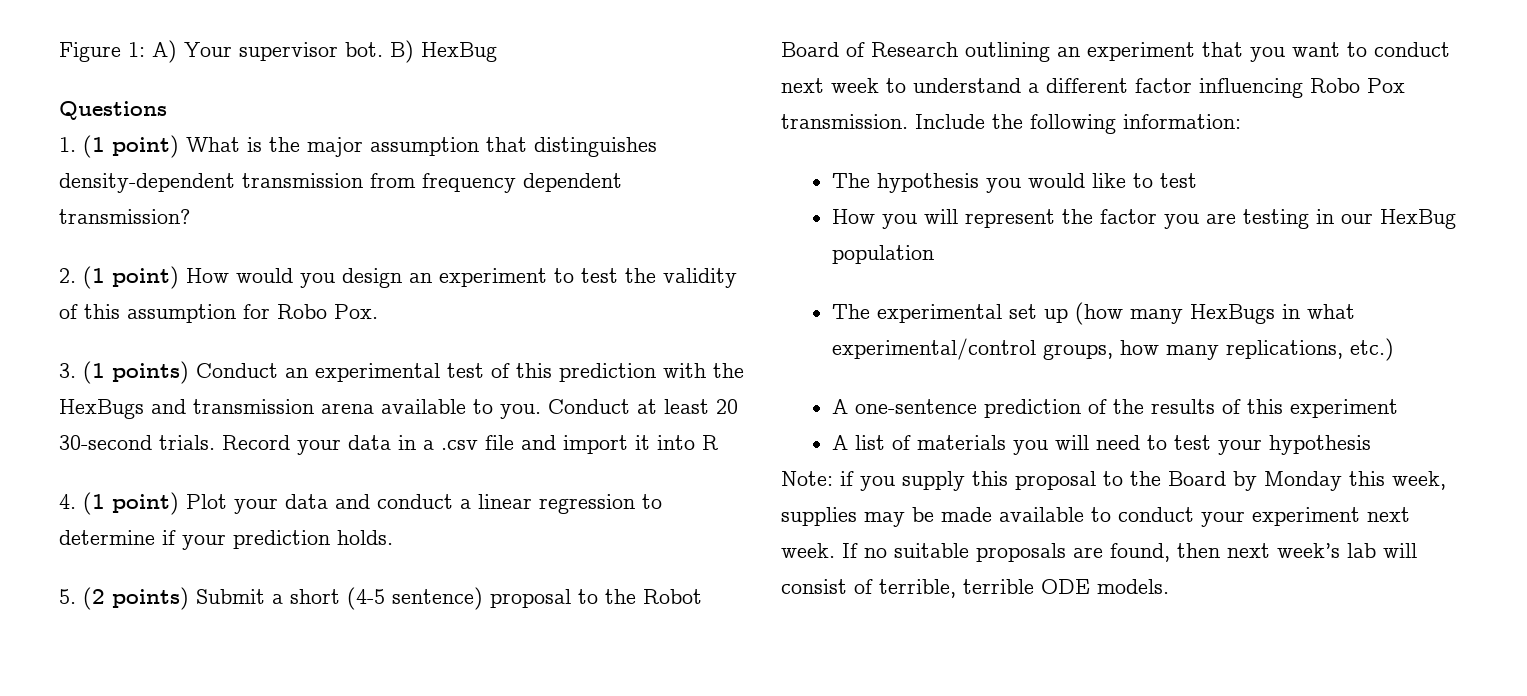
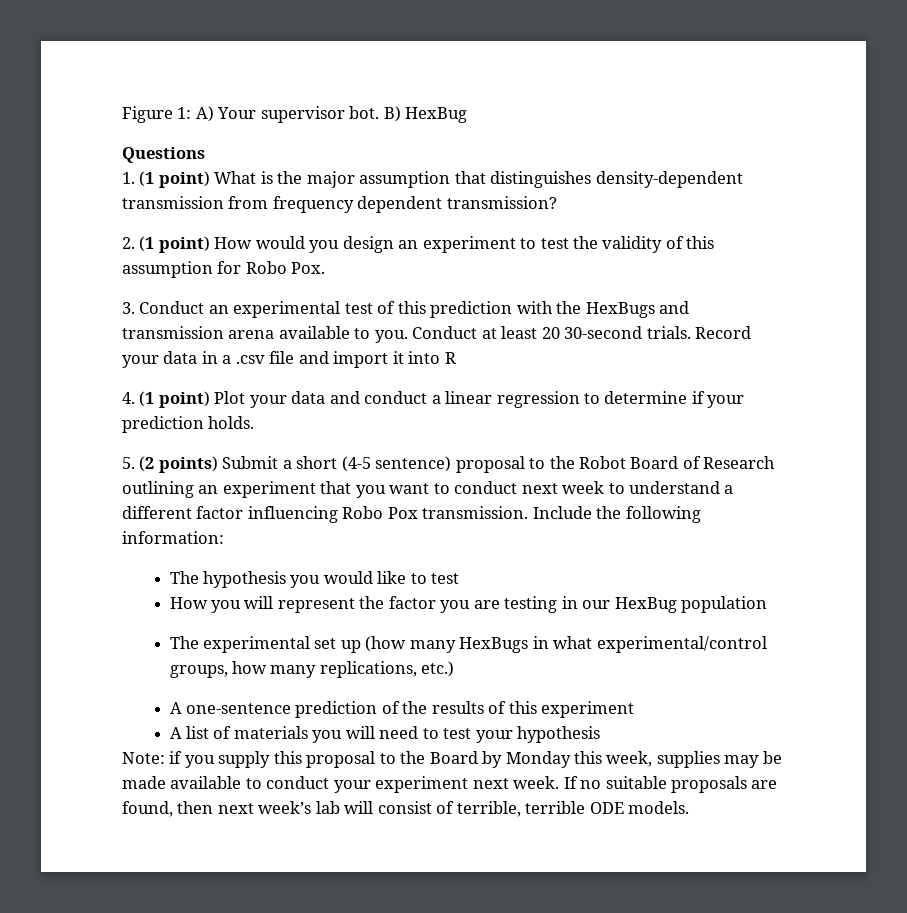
[83,361,189,384] (1 points) -> (135, 308) none

